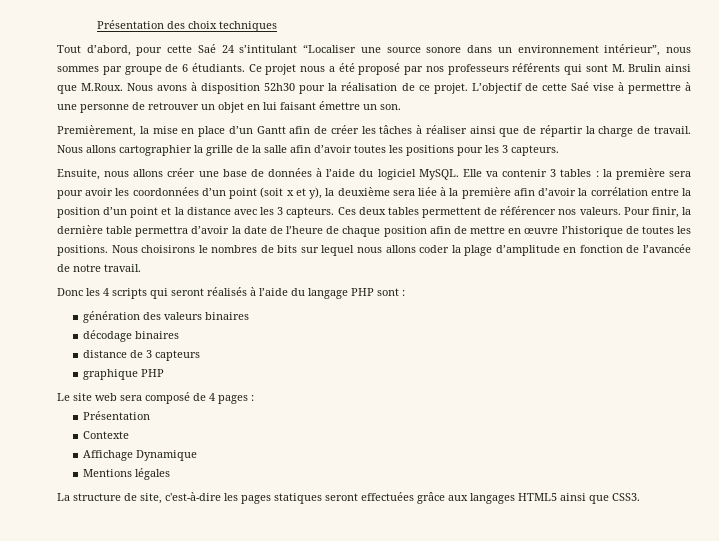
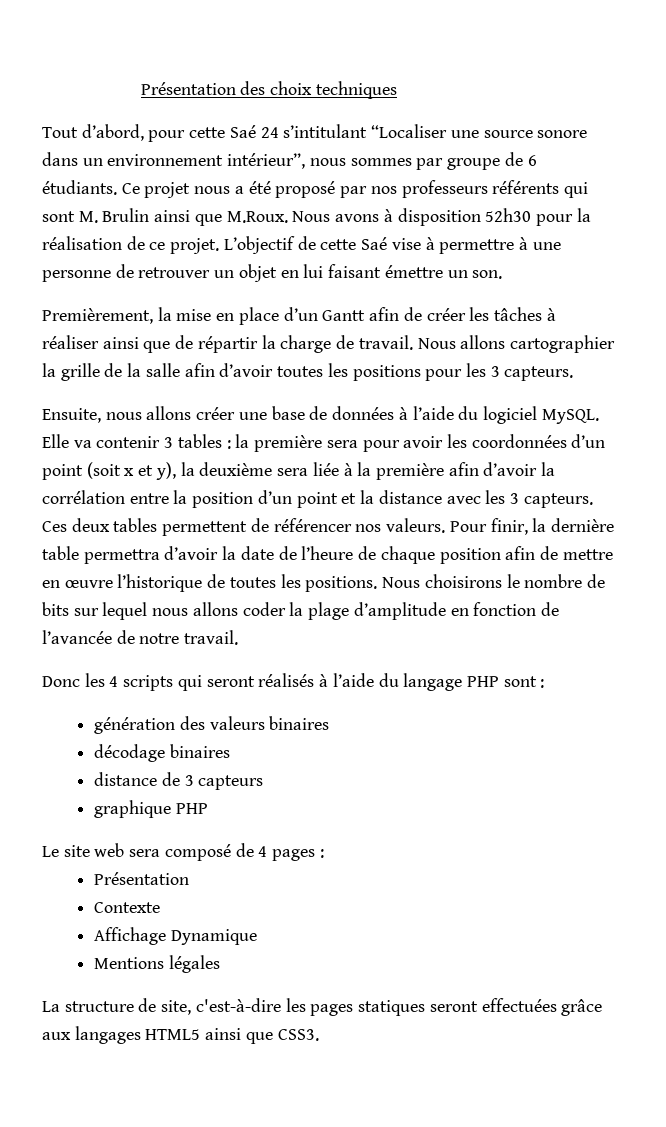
[211,245,258,253] nombres -> [524,574,583,588] nombre

